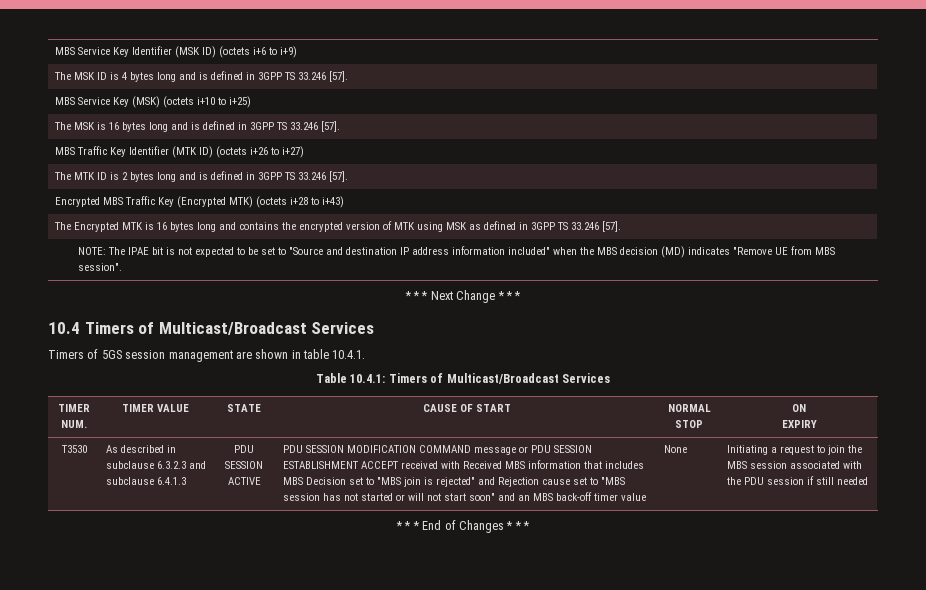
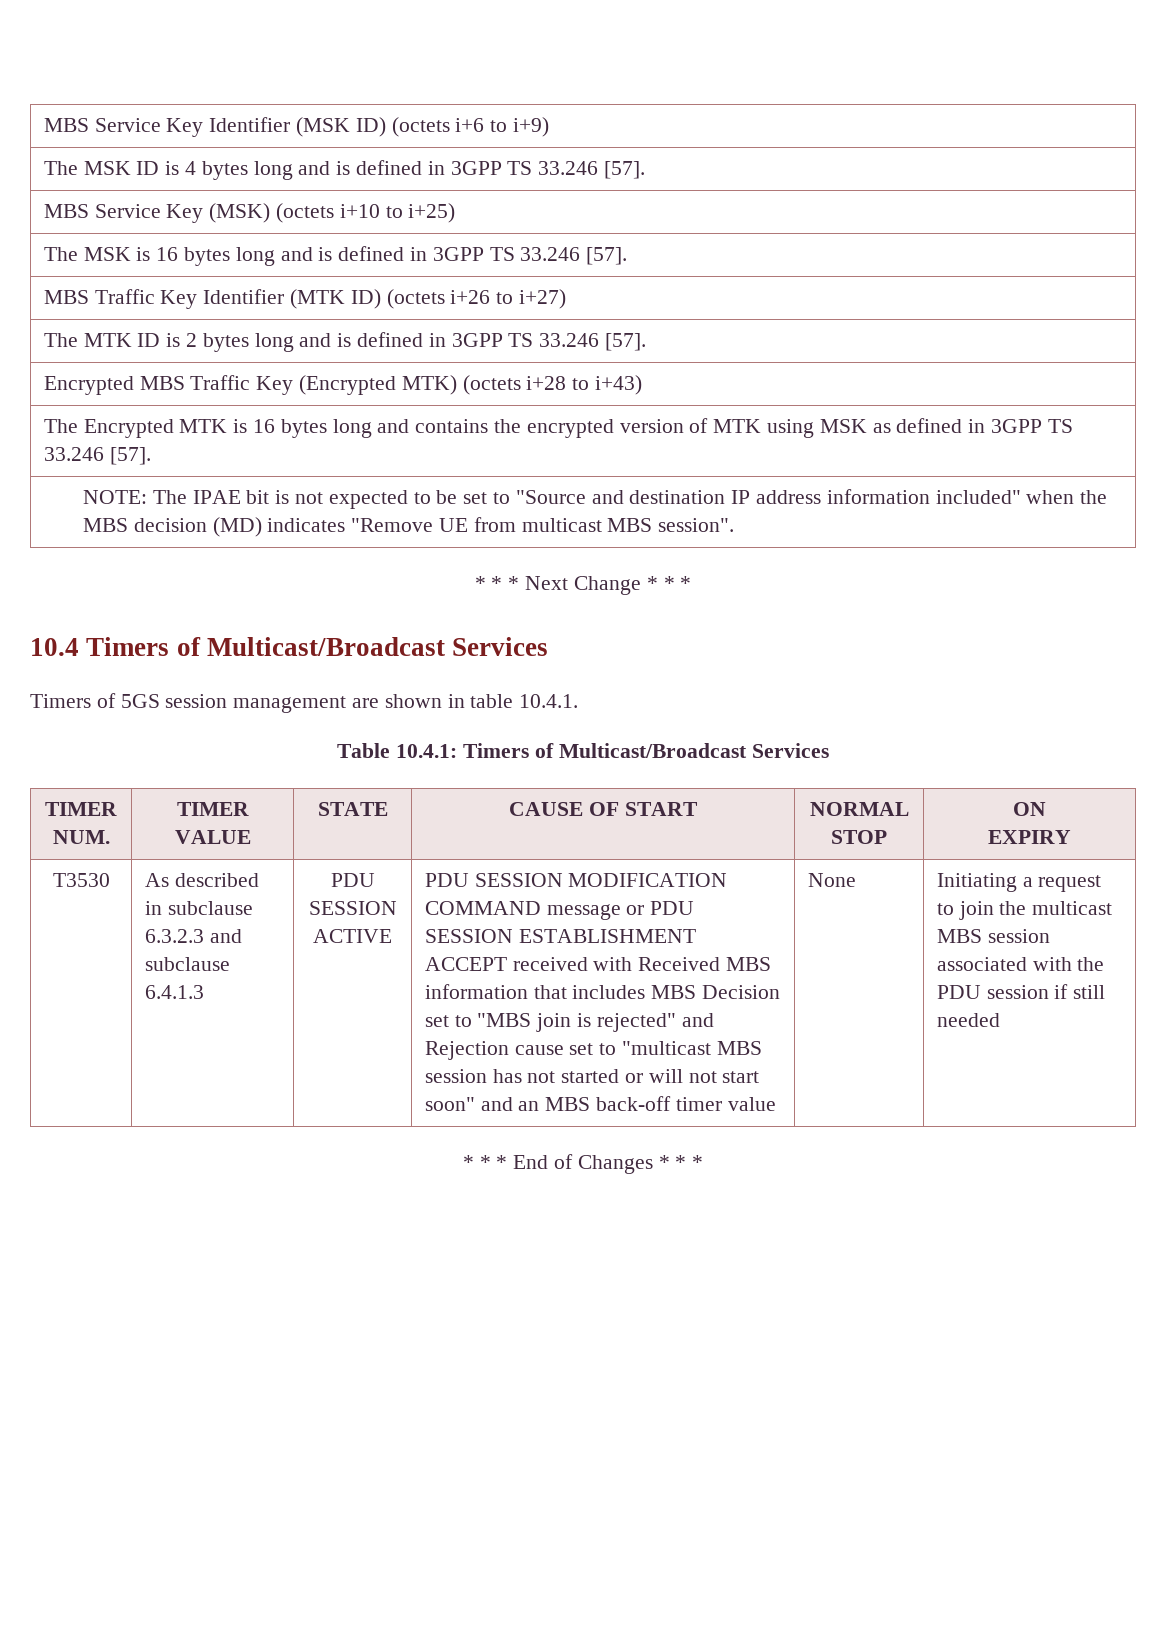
(813, 250) none -> [521,518,602,532] multicast
[600,477,625,485] "MBS -> [622,1041,762,1055] "multicast MBS
(862, 449) none -> [1032,901,1113,915] multicast

